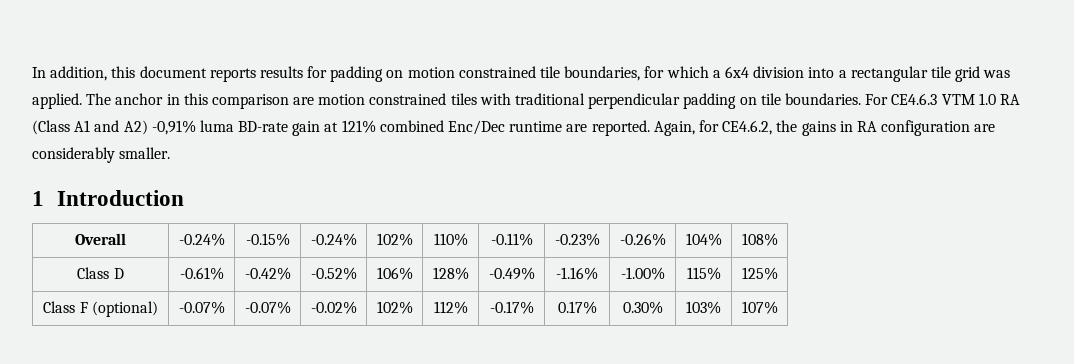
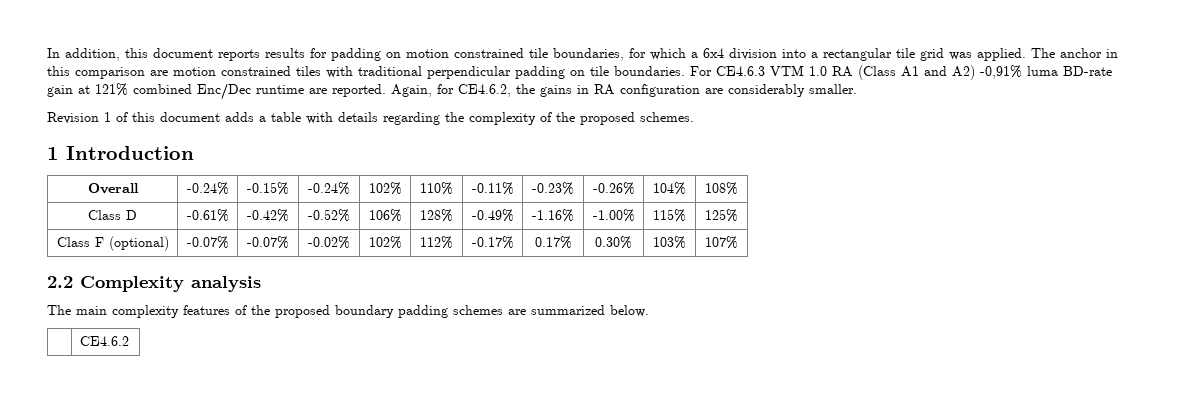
(171, 153) none -> [47,112,694,125] // Revision 1 of this document adds a table with details regarding the complexity of the proposed schemes.
(778, 307) none -> [47,276,261,292] [47,305,649,318] [79,336,129,346] // 2.2 Complexity analysis // The main complexity features of the proposed boundary padding schemes are summarized below. // | CE4.6.2

